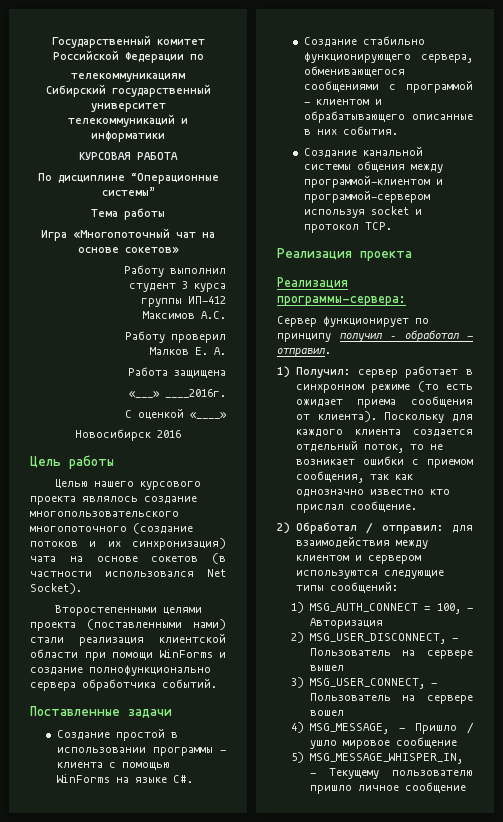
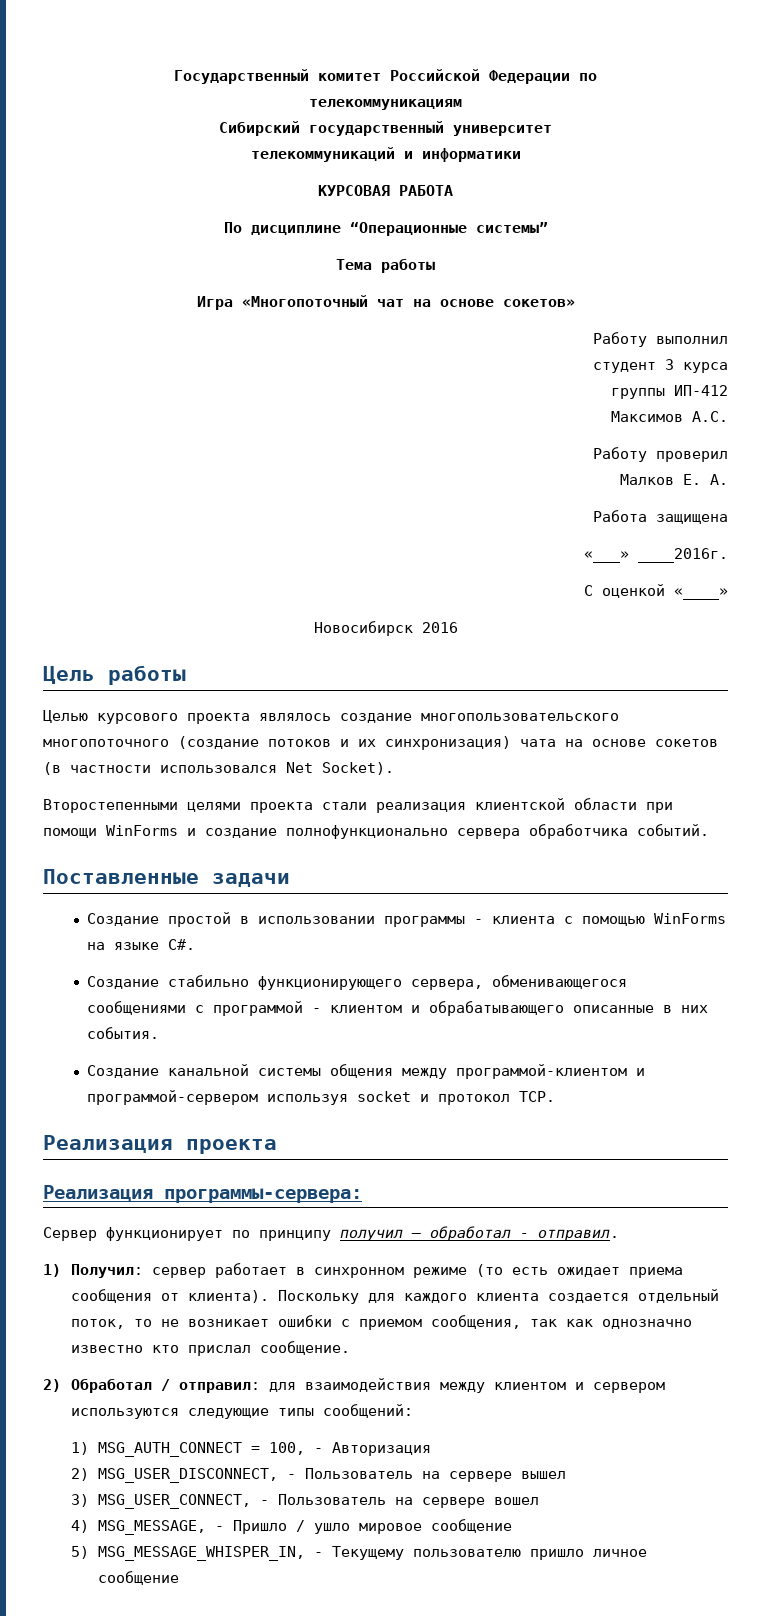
[94,481,135,487] нашего -> (88, 716) none
[87,619,226,630] (поставленными нами) -> (313, 807) none

